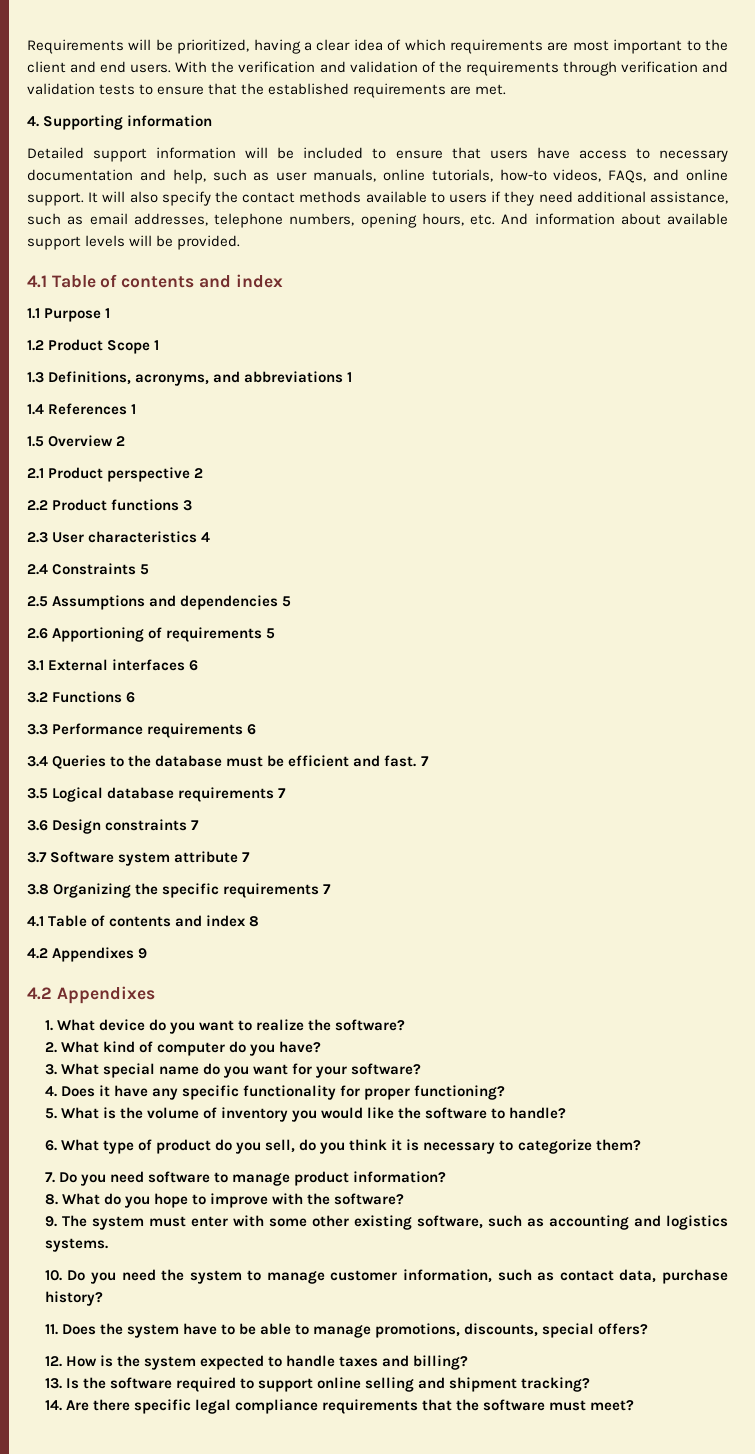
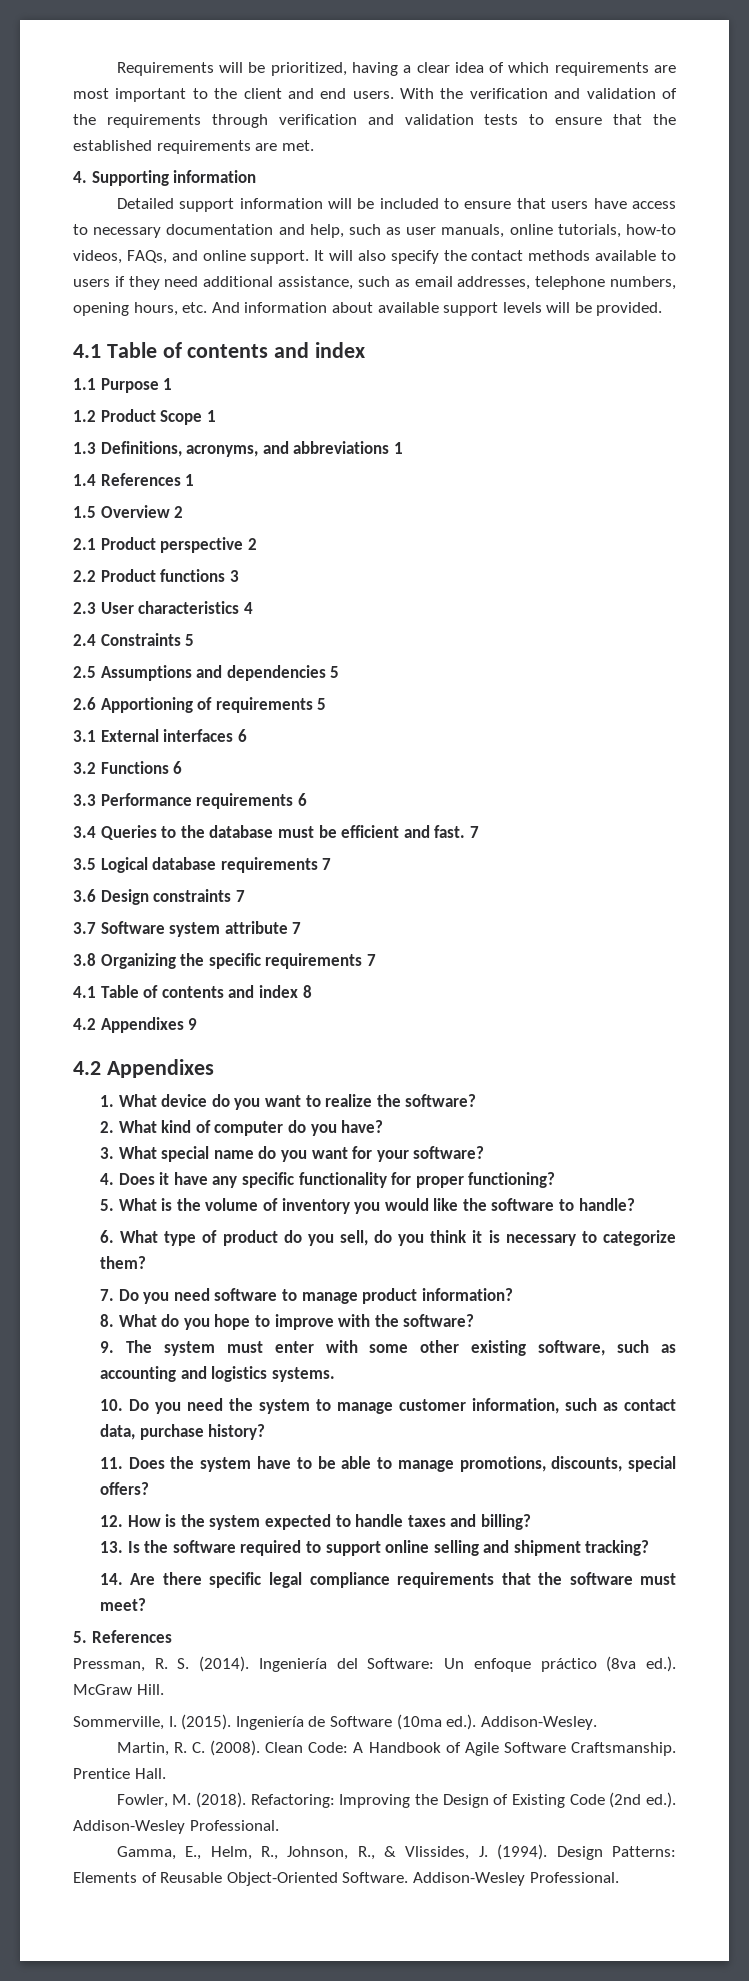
(635, 1405) none -> [73,1630,172,1643] [73,1656,677,1672] [73,1684,164,1695] [73,1714,597,1730] [116,1740,676,1756] [73,1768,166,1779] [116,1792,676,1808] [73,1820,279,1834] [116,1844,676,1860] [73,1872,619,1886] // 5. References // Pressman, R. S. (2014). Ingeniería del Software: Un enfoque práctico (8va ed.). McGraw Hill. // Sommerville, I. (2015). Ingeniería de Software (10ma ed.). Addison-Wesley. // Martin, R. C. (2008). Clean Code: A Handbook of Agile Software Craftsmanship. Prentice Hall. // Fowler, M. (2018). Refactoring: Improving the Design of Existing Code (2nd ed.). Addison-Wesley Professional. // Gamma, E., Helm, R., Johnson, R., & Vlissides, J. (1994). Design Patterns: Elements of Reusable Object-Oriented Software. Addison-Wesley Professional.

